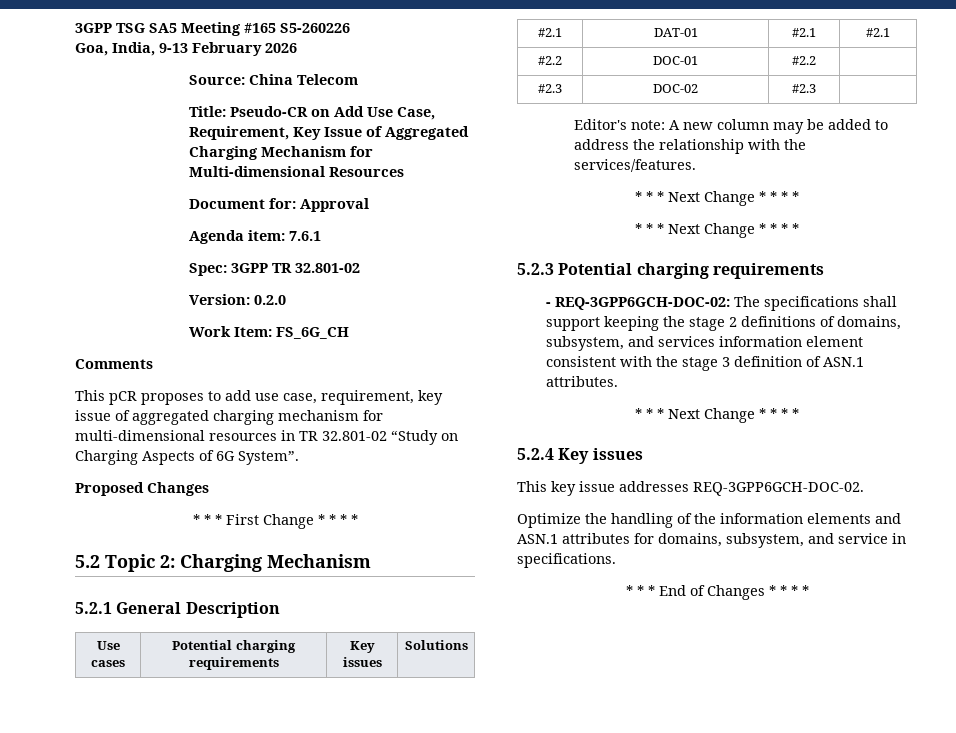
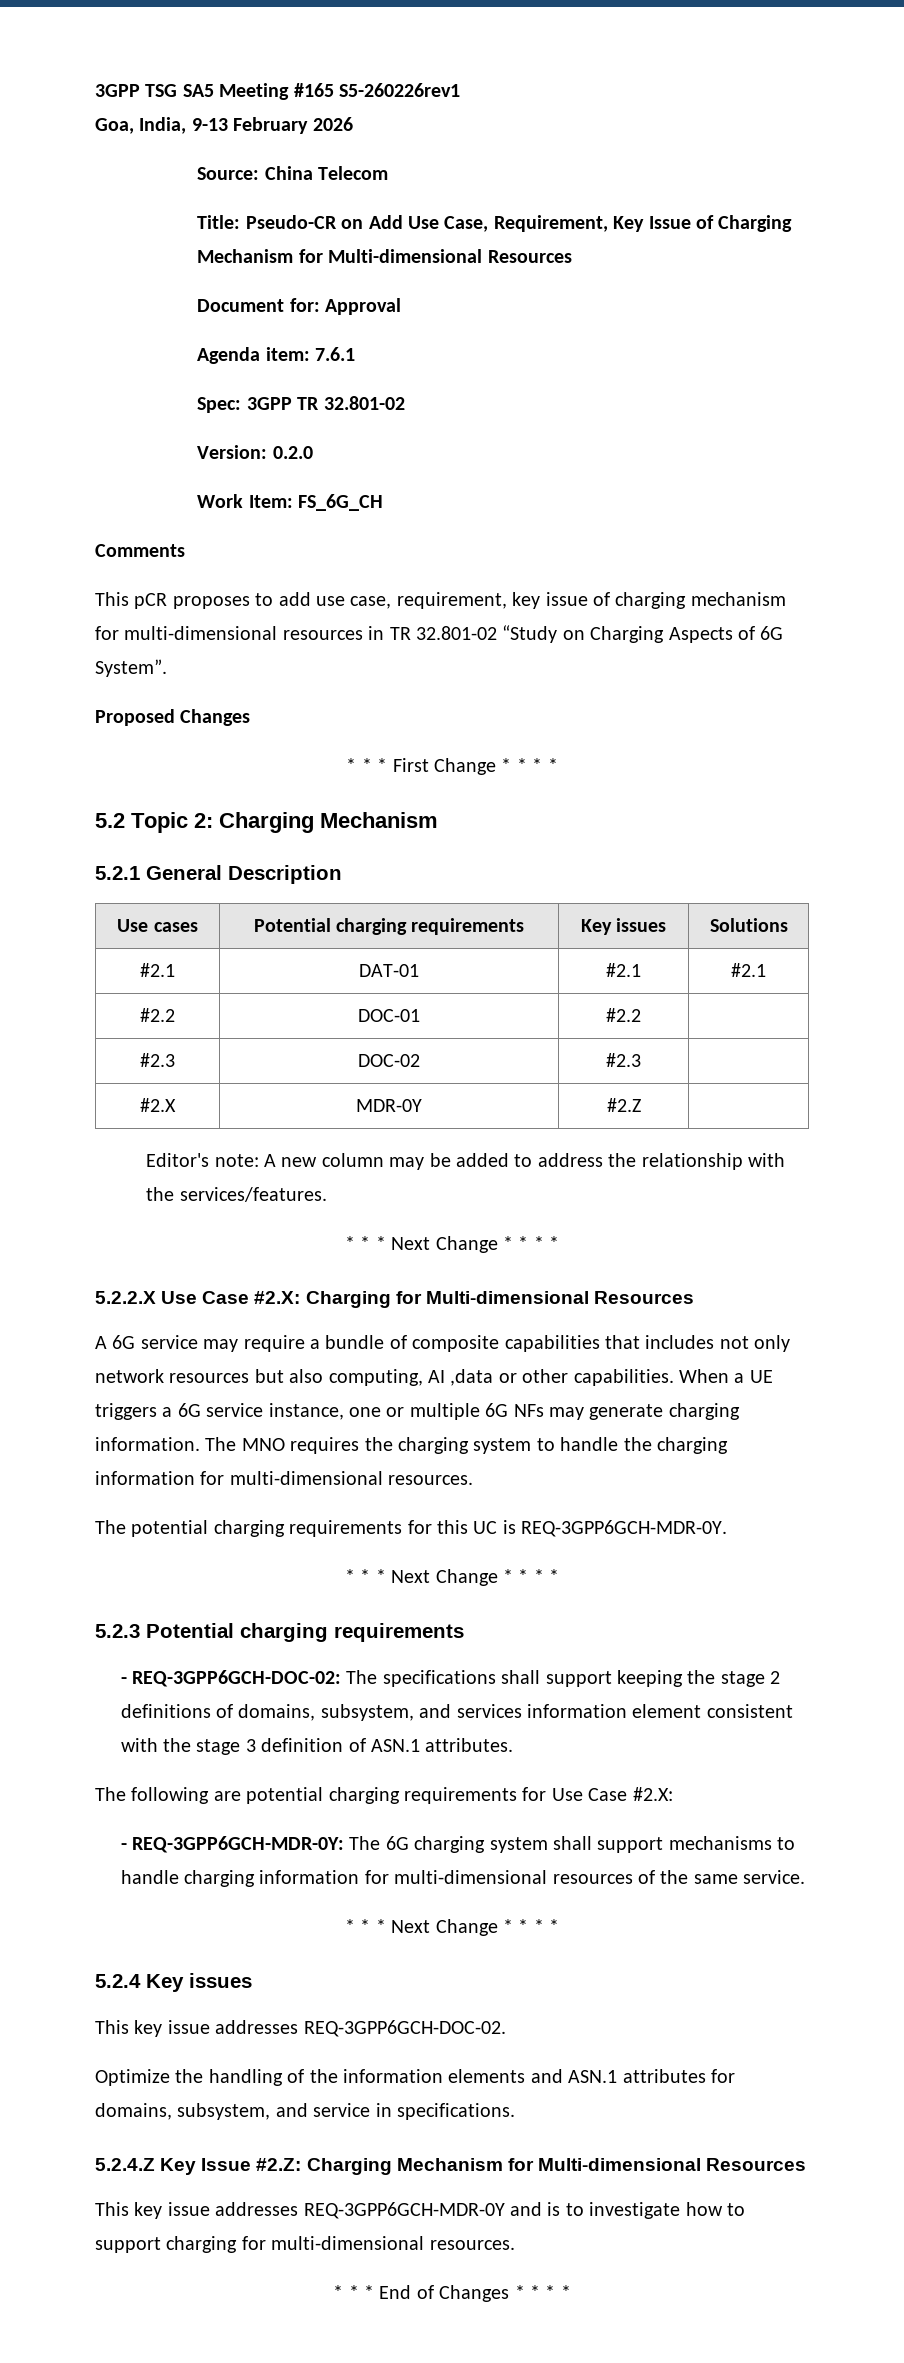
[280,23,350,33] S5-260226 -> [339,83,460,97] S5-260226rev1
[385,126,470,140] Aggregated -> (715, 222) none
[132,410,209,425] aggregated -> (610, 599) none
(816, 88) none -> [140,1098,176,1112] [356,1099,422,1112] [606,1098,641,1112] // #2.X | MDR-0Y | #2.Z |
(799, 196) none -> [95,1291,694,1308] [95,1335,791,1352] [95,1369,773,1386] [95,1403,740,1420] [95,1437,728,1454] [95,1471,474,1485] [95,1520,728,1537] // 5.2.2.X Use Case #2.X: Charging for Multi-dimensional Resources // A 6G service may require a bundle of composite capabilities that includes not only network resources but also computing, AI ,data or other capabilities. When a UE triggers a 6G service instance, one or multiple 6G NFs may generate charging information. The MNO requires the charging system to handle the charging information for multi-dimensional resources. // The potential charging requirements for this UC is REQ-3GPP6GCH-MDR-0Y.
(618, 381) none -> [95,1787,673,1804] [120,1836,796,1853] [120,1870,806,1887] // The following are potential charging requirements for Use Case #2.X: // - REQ-3GPP6GCH-MDR-0Y: The 6G charging system shall support mechanisms to handle charging information for multi-dimensional resources of the same service.
(616, 560) none -> [95,2158,807,2175] [95,2202,745,2219] [95,2236,515,2253] // 5.2.4.Z Key Issue #2.Z: Charging Mechanism for Multi-dimensional Resources // This key issue addresses REQ-3GPP6GCH-MDR-0Y and is to investigate how to support charging for multi-dimensional resources.

